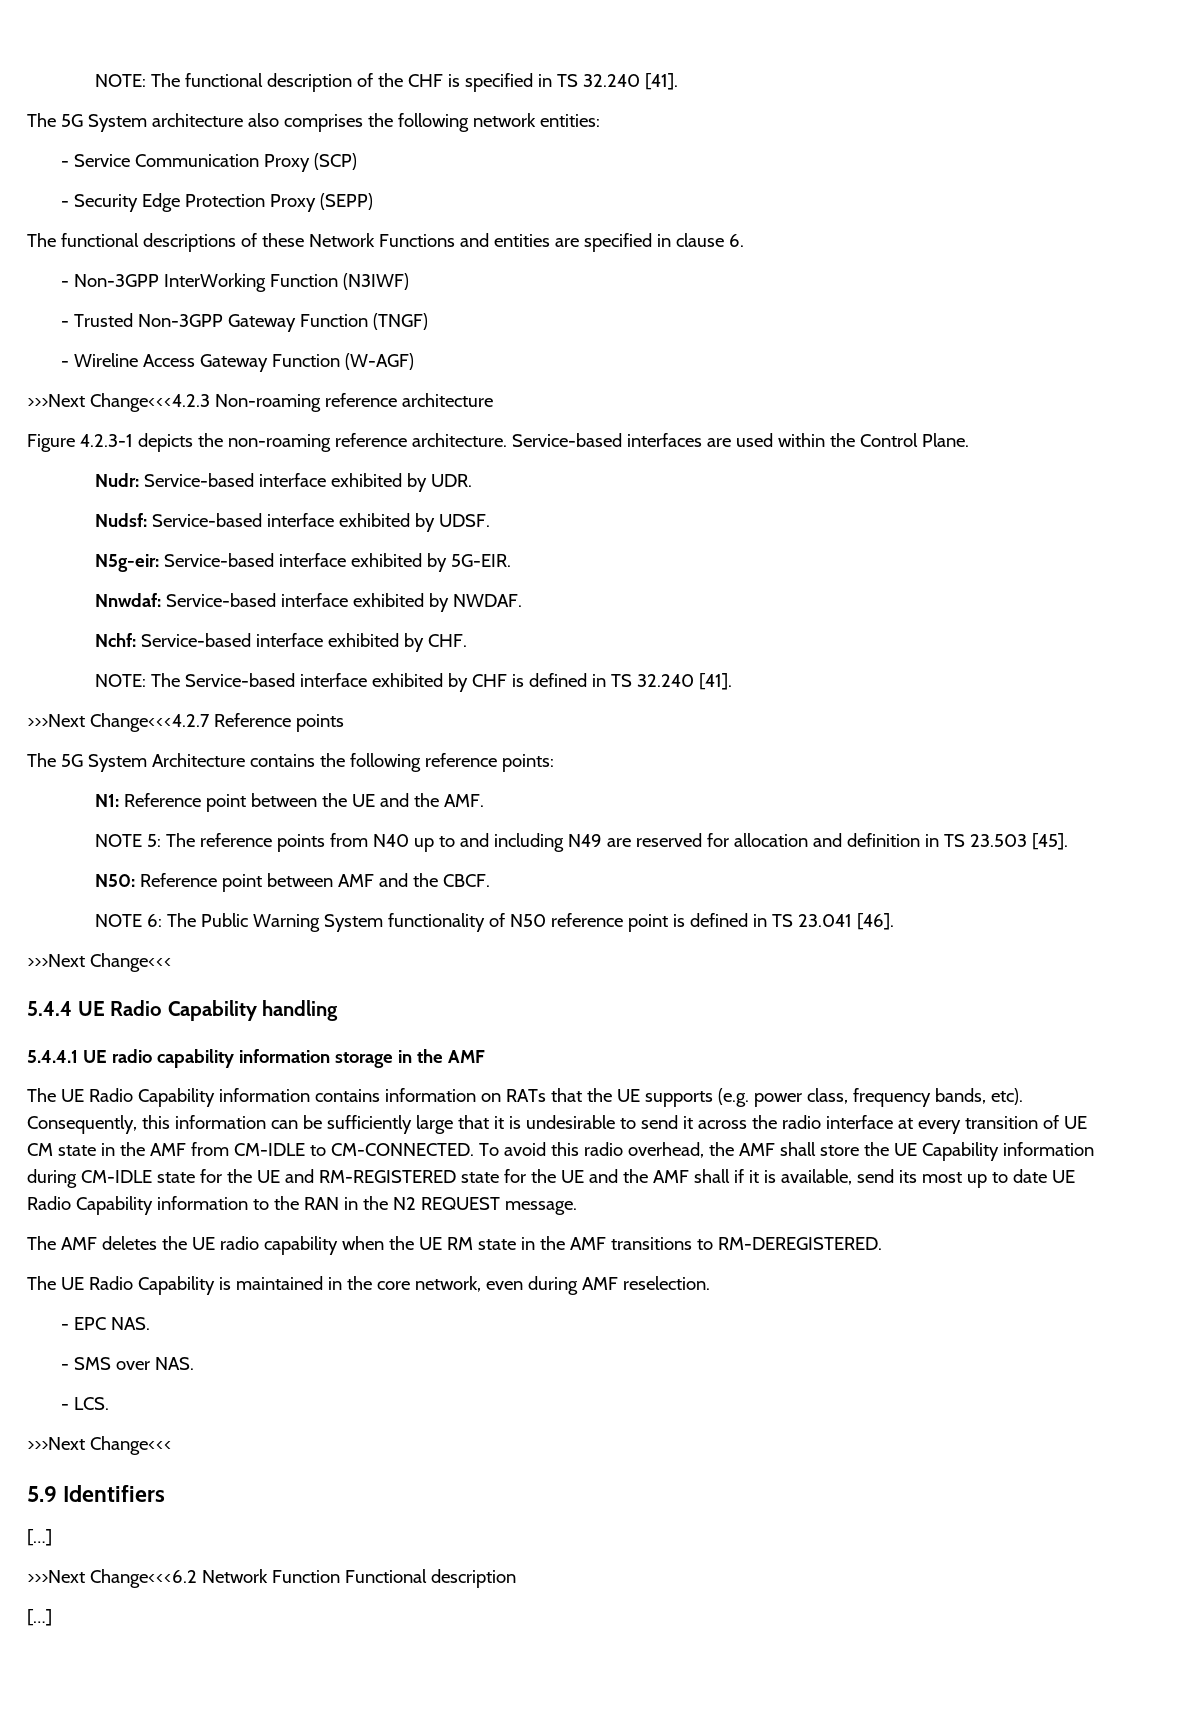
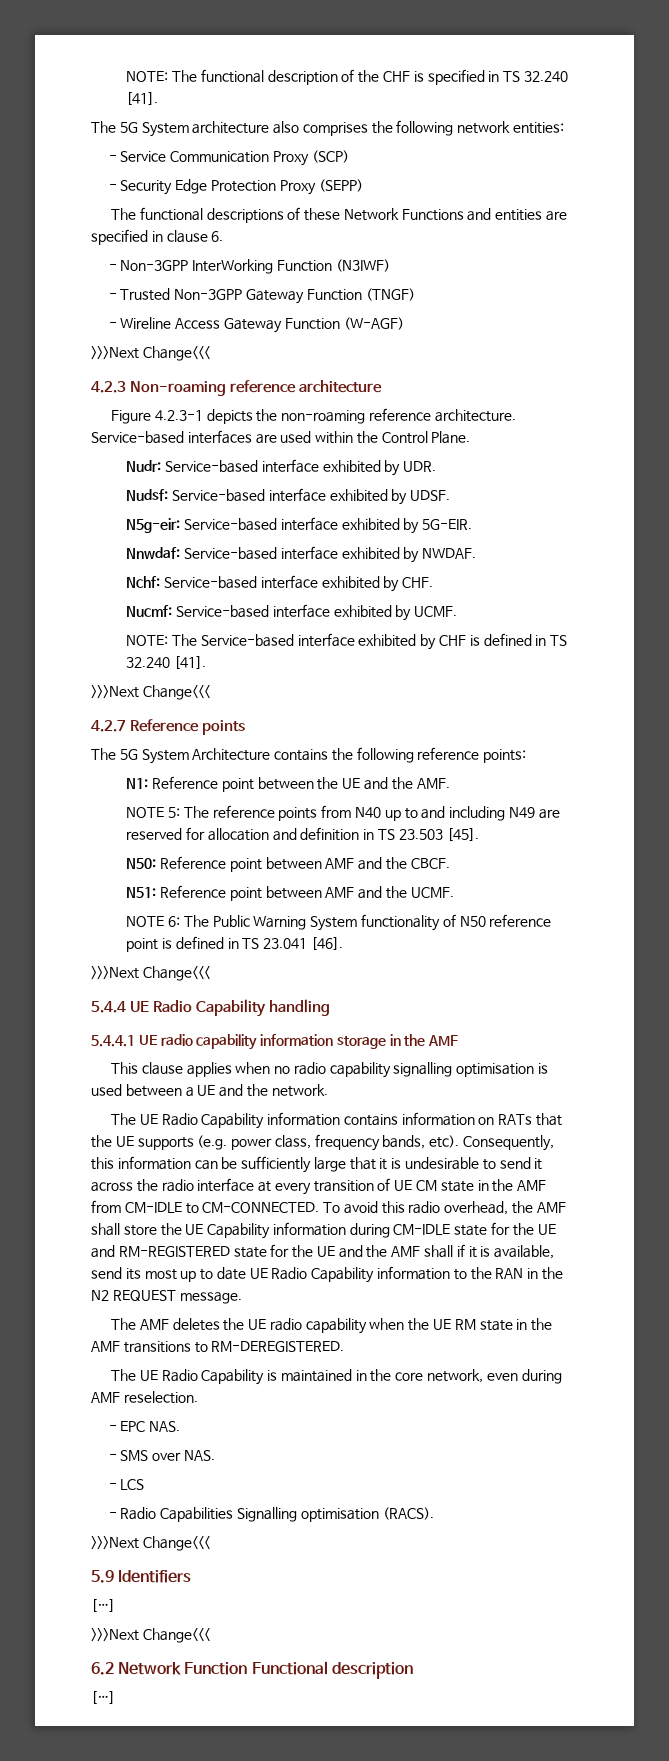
[89,393,210,412] Change<<<4.2.3 -> [142,346,210,361] [91,381,126,393] Change<<< // 4.2.3
(468, 640) none -> [126,604,458,621] // Nucmf: Service-based interface exhibited by UCMF.
[89,713,210,732] Change<<<4.2.7 -> [142,685,210,700] [91,720,126,732] Change<<< // 4.2.7
(491, 880) none -> [126,885,454,901] // N51: Reference point between AMF and the UCMF.
(485, 1056) none -> [110,1062,549,1078] [91,1084,328,1097] // This clause applies when no radio capability signalling optimisation is used between a UE and the network.
[74,1397,110,1410] LCS. -> [120,1479,145,1490] [108,1507,434,1522] LCS // - Radio Capabilities Signalling optimisation (RACS).
[89,1569,197,1588] Change<<<6.2 -> [142,1628,210,1643] [91,1662,114,1675] Change<<< // 6.2

